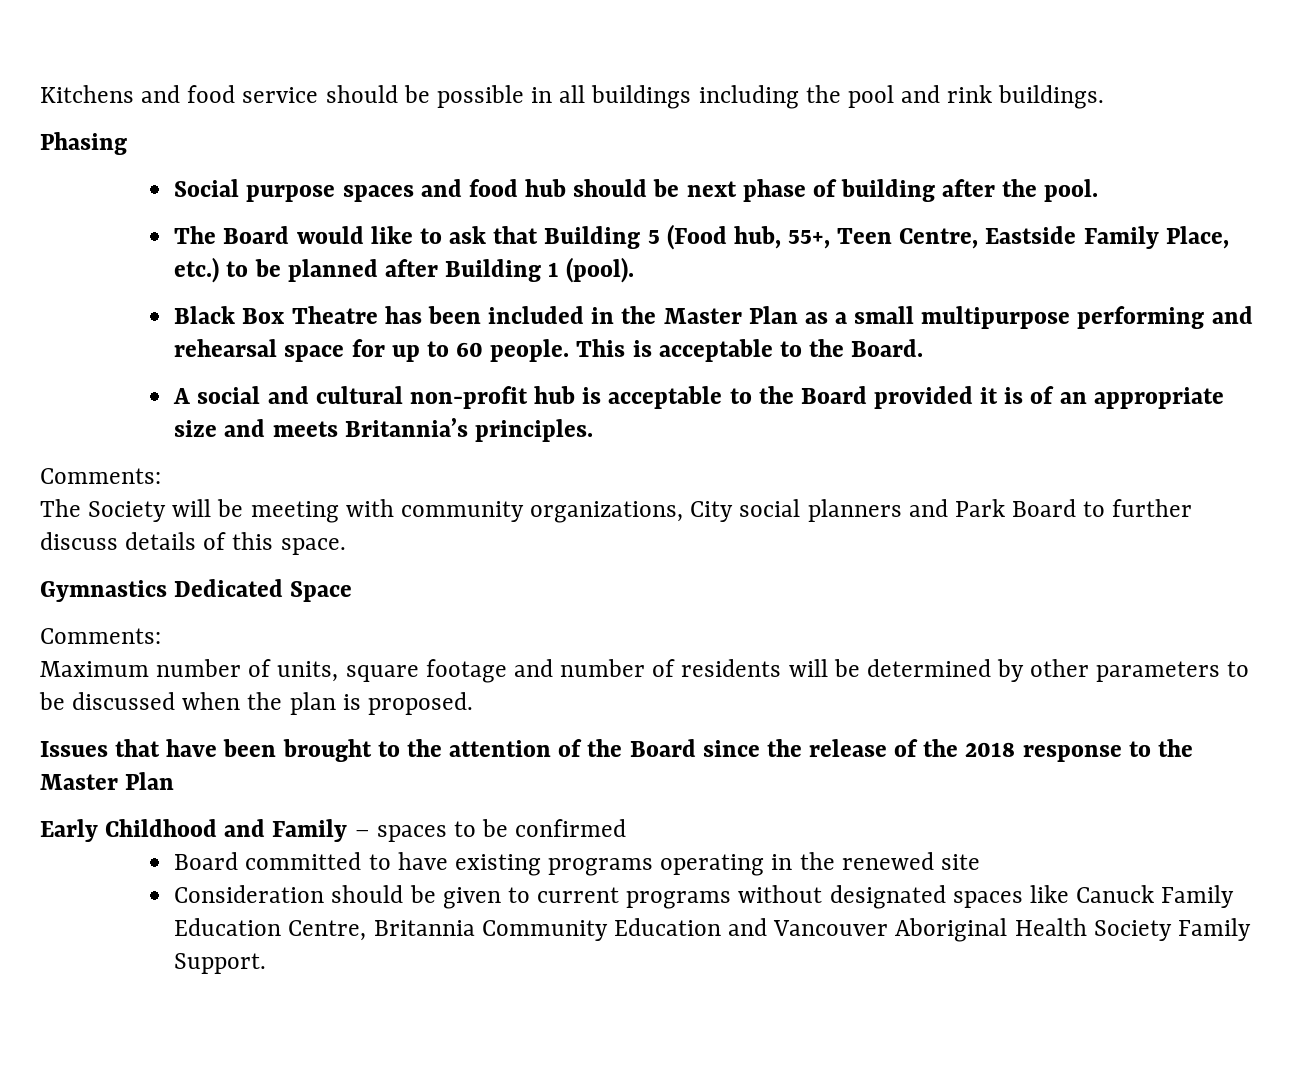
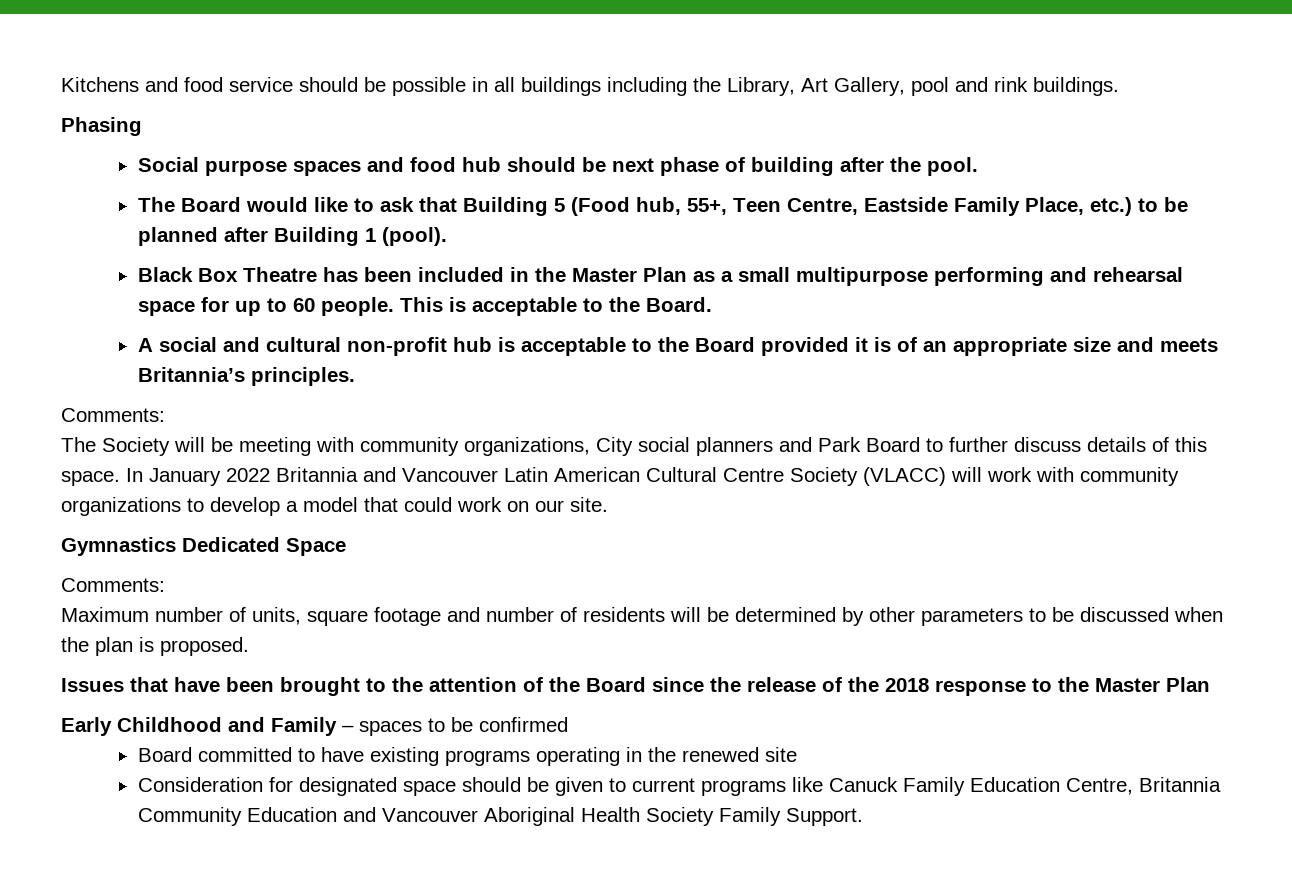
(841, 94) none -> [727,77,905,96] Library, Art Gallery,
(346, 546) none -> [126,467,1179,486] [61,497,608,516] In January 2022 Britannia and Vancouver Latin American Cultural Centre Society (VLACC) will work with community organizations to develop a model that could work on our site.
(325, 894) none -> [268,777,456,796] for designated space
[738,885,1023,909] without designated spaces -> (786, 788) none

